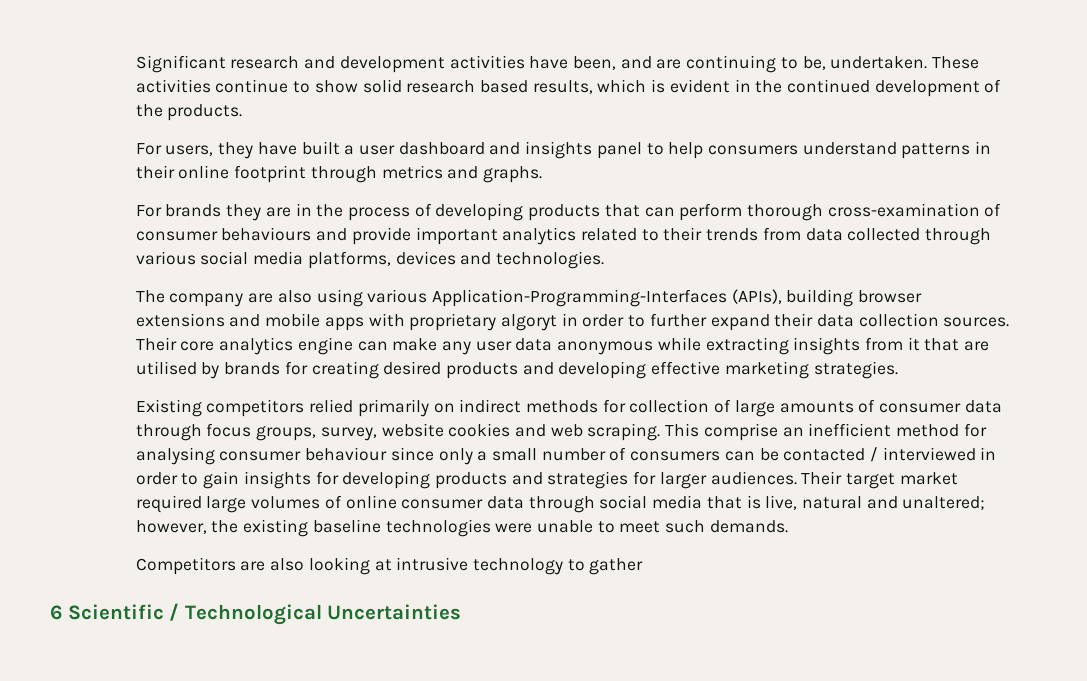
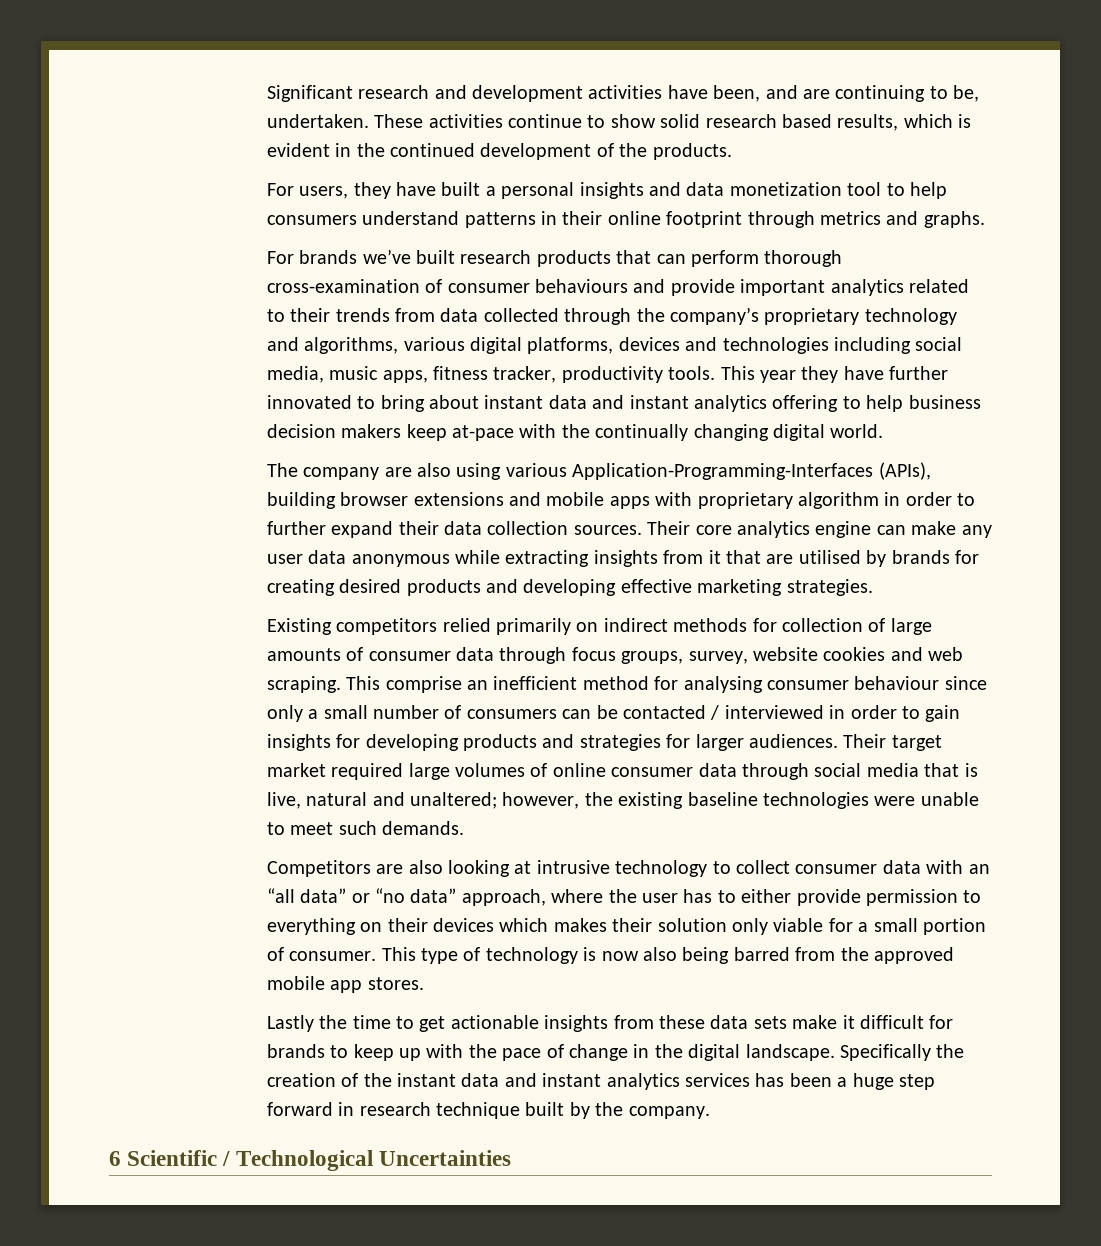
[358,141,642,159] user dashboard and insights panel -> [501,182,882,199] personal insights and data monetization tool
[226,203,524,221] they are in the process of developing -> [362,249,532,264] we’ve built research
[135,251,604,269] various social media platforms, devices and technologies. -> [636,307,957,325] [266,337,963,354] [266,366,949,383] [266,395,981,412] [266,424,884,441] the company’s proprietary technology and algorithms, various digital platforms, devices and technologies including social media, music apps, fitness tracker, productivity tools. This year they have further innovated to bring about instant data and instant analytics offering to help business decision makers keep at-pace with the continually changing digital world.
[500,314,557,331] algoryt -> [798,492,880,509] algorithm
[589,558,644,575] gather -> [736,860,990,874] [266,888,982,906] [266,918,987,935] [266,947,955,964] [266,976,424,993] [266,1015,954,1032] [266,1044,965,1061] [266,1073,936,1090] [266,1102,710,1119] collect consumer data with an “all data” or “no data” approach, where the user has to either provide permission to everything on their devices which makes their solution only viable for a small portion of consumer. This type of technology is now also being barred from the approved mobile app stores. // Lastly the time to get actionable insights from these data sets make it difficult for brands to keep up with the pace of change in the digital landscape. Specifically the creation of the instant data and instant analytics services has been a huge step forward in research technique built by the company.

